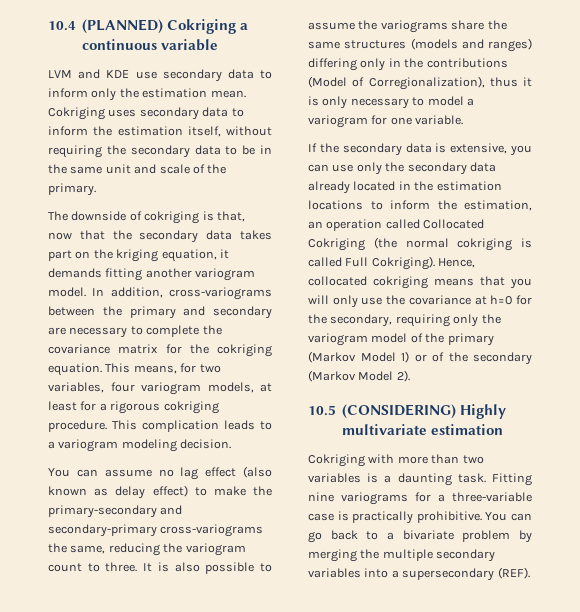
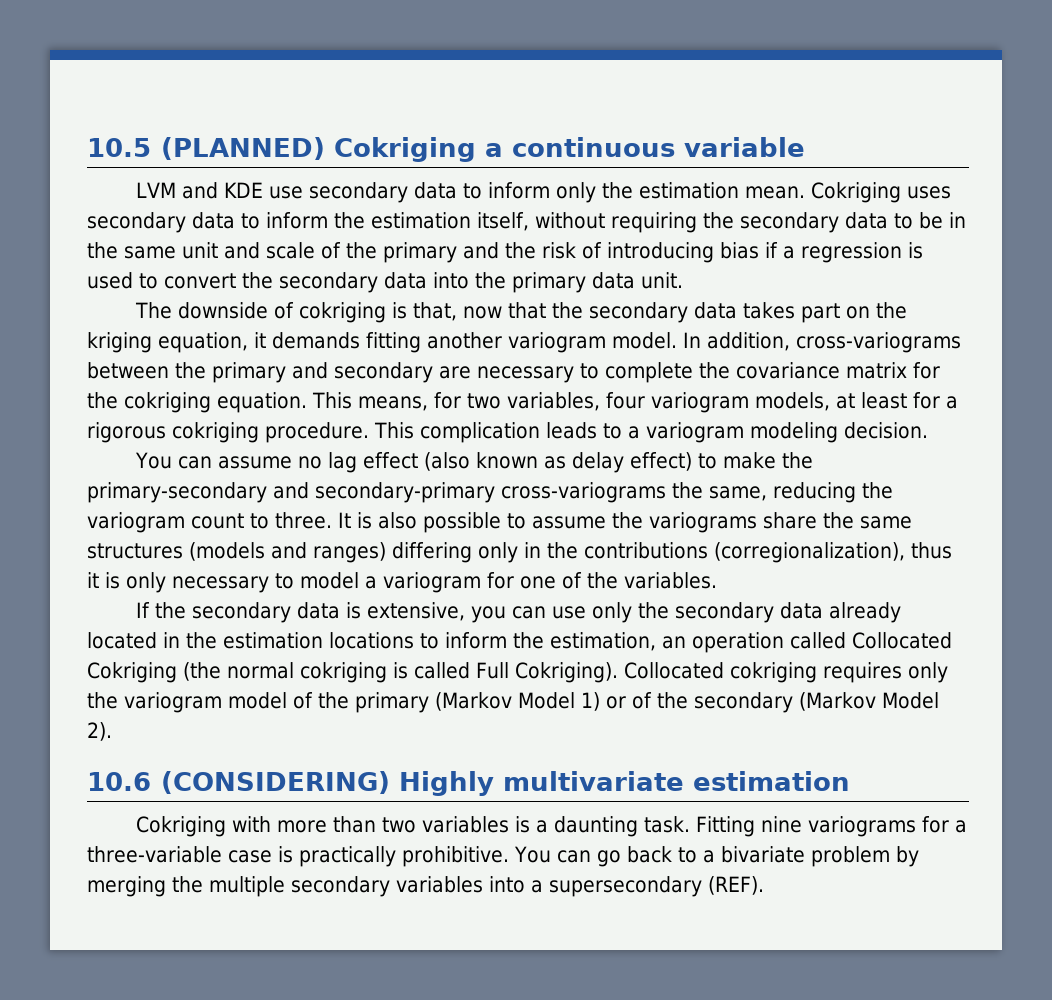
[48,21,76,31] 10.4 -> [87,138,151,157] 10.5
[48,183,96,196] primary. -> [383,242,923,263] [87,272,683,293] primary and the risk of introducing bias if a regression is used to convert the secondary data into the primary data unit.
[308,76,485,90] (Model of Corregionalization), -> [714,542,905,563] (corregionalization),
[415,115,464,125] variable. -> [562,572,717,589] of the variables.
[438,258,476,268] [308,276,532,289] [308,295,532,308] [308,314,450,327] Hence, collocated cokriging means that you will only use the covariance at h=0 for the secondary, requiring -> [623,662,902,683] Collocated cokriging requires
[308,405,336,416] 10.5 -> [87,772,151,791] 10.6

